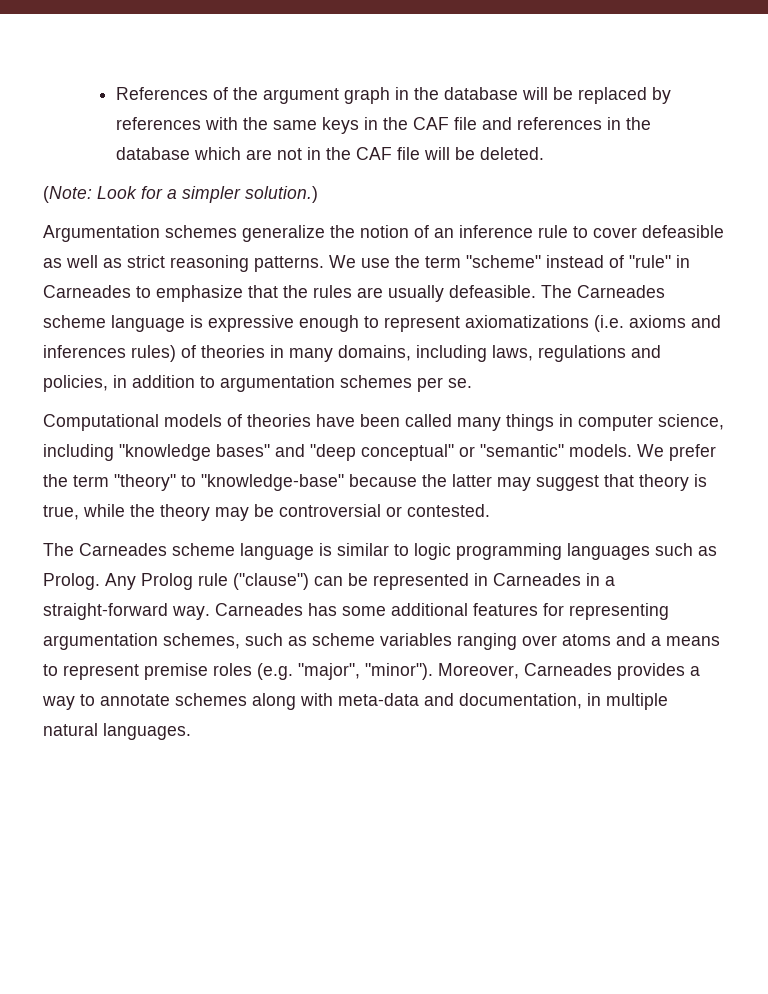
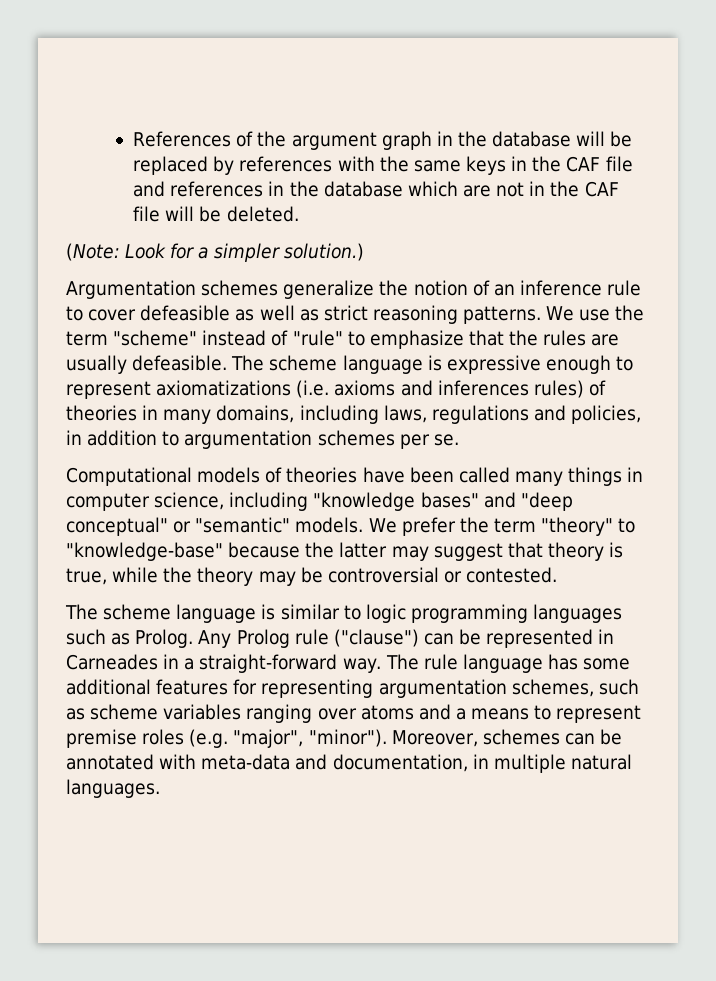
[676,255,690,268] [43,285,131,298] in Carneades -> (343, 338) none
[577,285,665,298] Carneades -> (265, 363) none
[79,543,167,556] Carneades -> (98, 612) none
[215,603,303,616] Carneades -> [385,654,543,673] The rule language
[524,663,700,680] [42,693,296,710] Carneades provides a way to annotate schemes along -> [482,729,623,745] [66,754,154,770] schemes can be annotated

